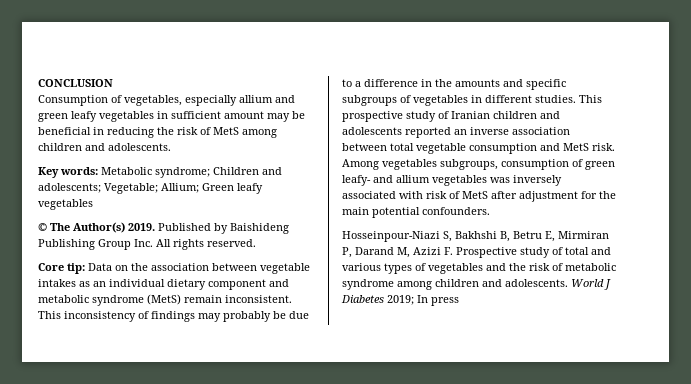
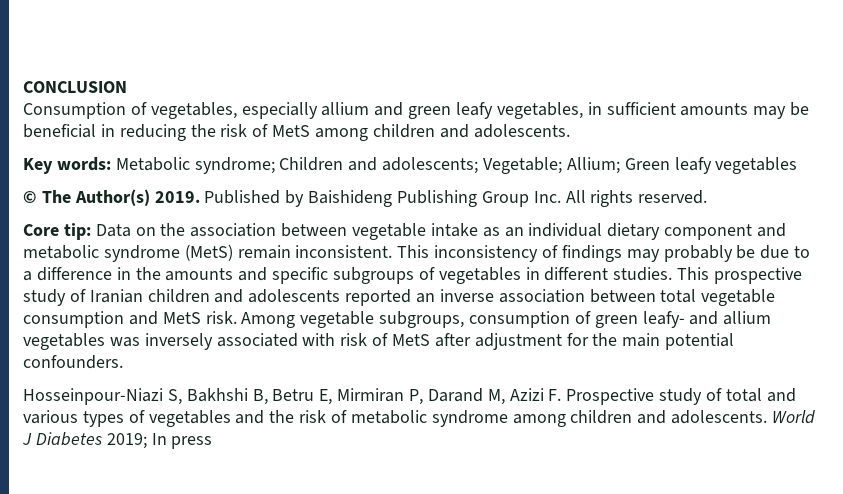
[99,111,154,122] vegetables -> [496,102,583,119] vegetables,
[224,111,264,119] amount -> [680,103,749,116] amounts
[38,279,76,287] intakes -> [430,223,478,237] intake
[382,159,437,170] vegetables -> [300,311,375,328] vegetable

